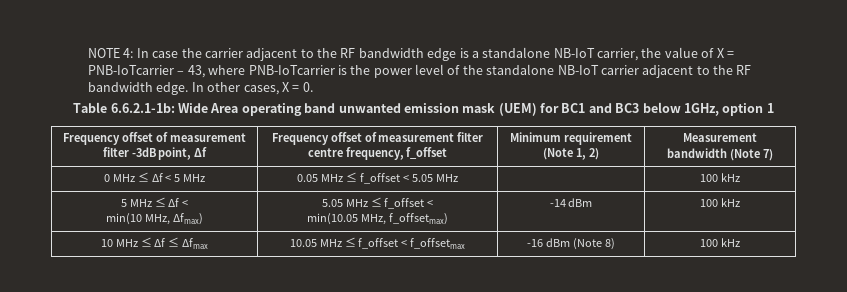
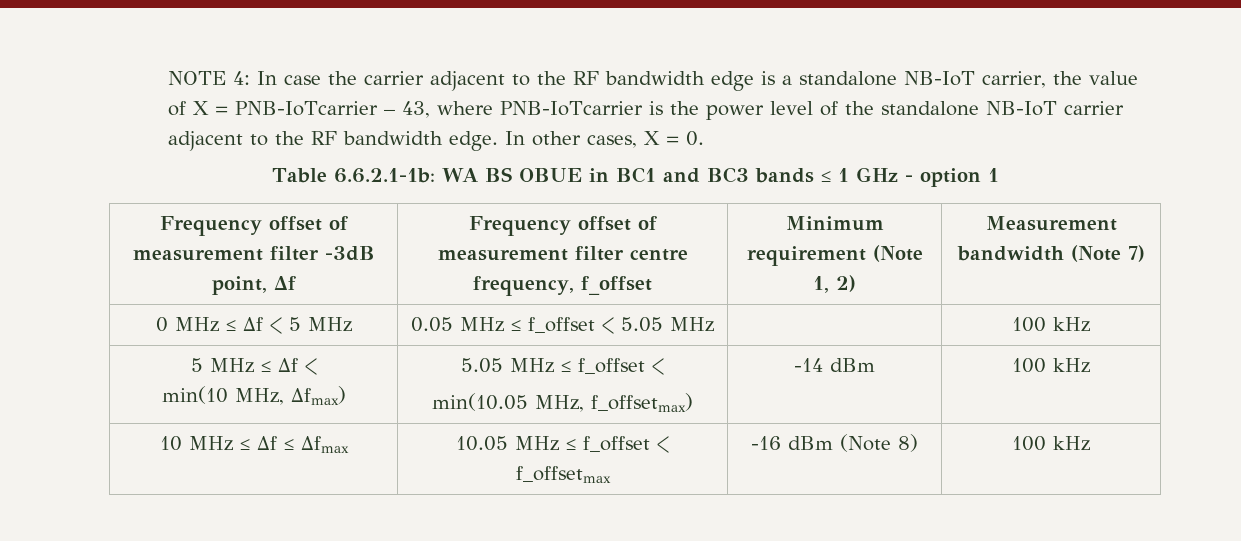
[178,102,719,116] Wide Area operating band unwanted emission mask (UEM) for BC1 and BC3 below 1GHz, -> [441,167,914,183] WA BS OBUE in BC1 and BC3 bands ≤ 1 GHz -

